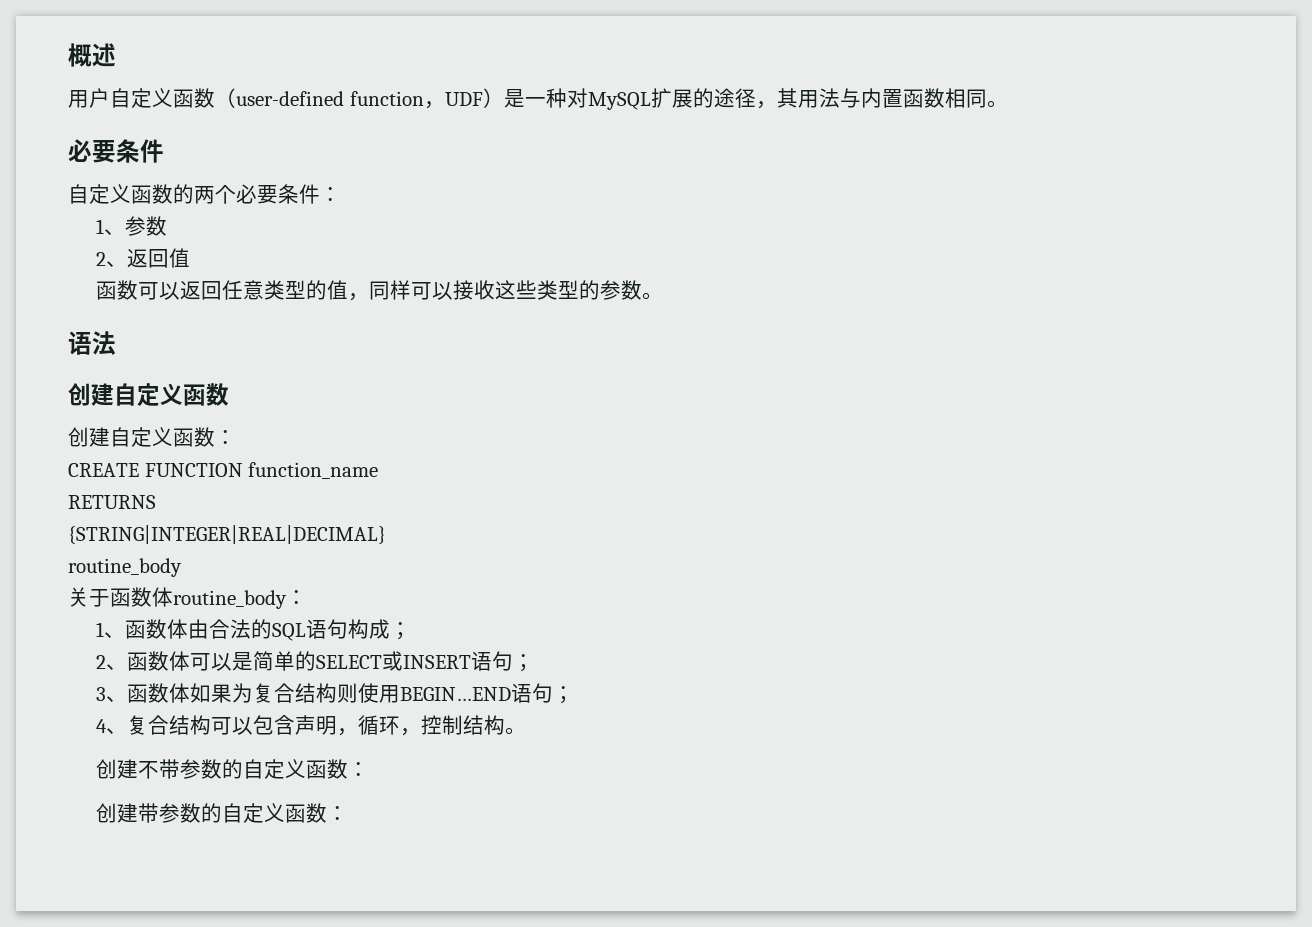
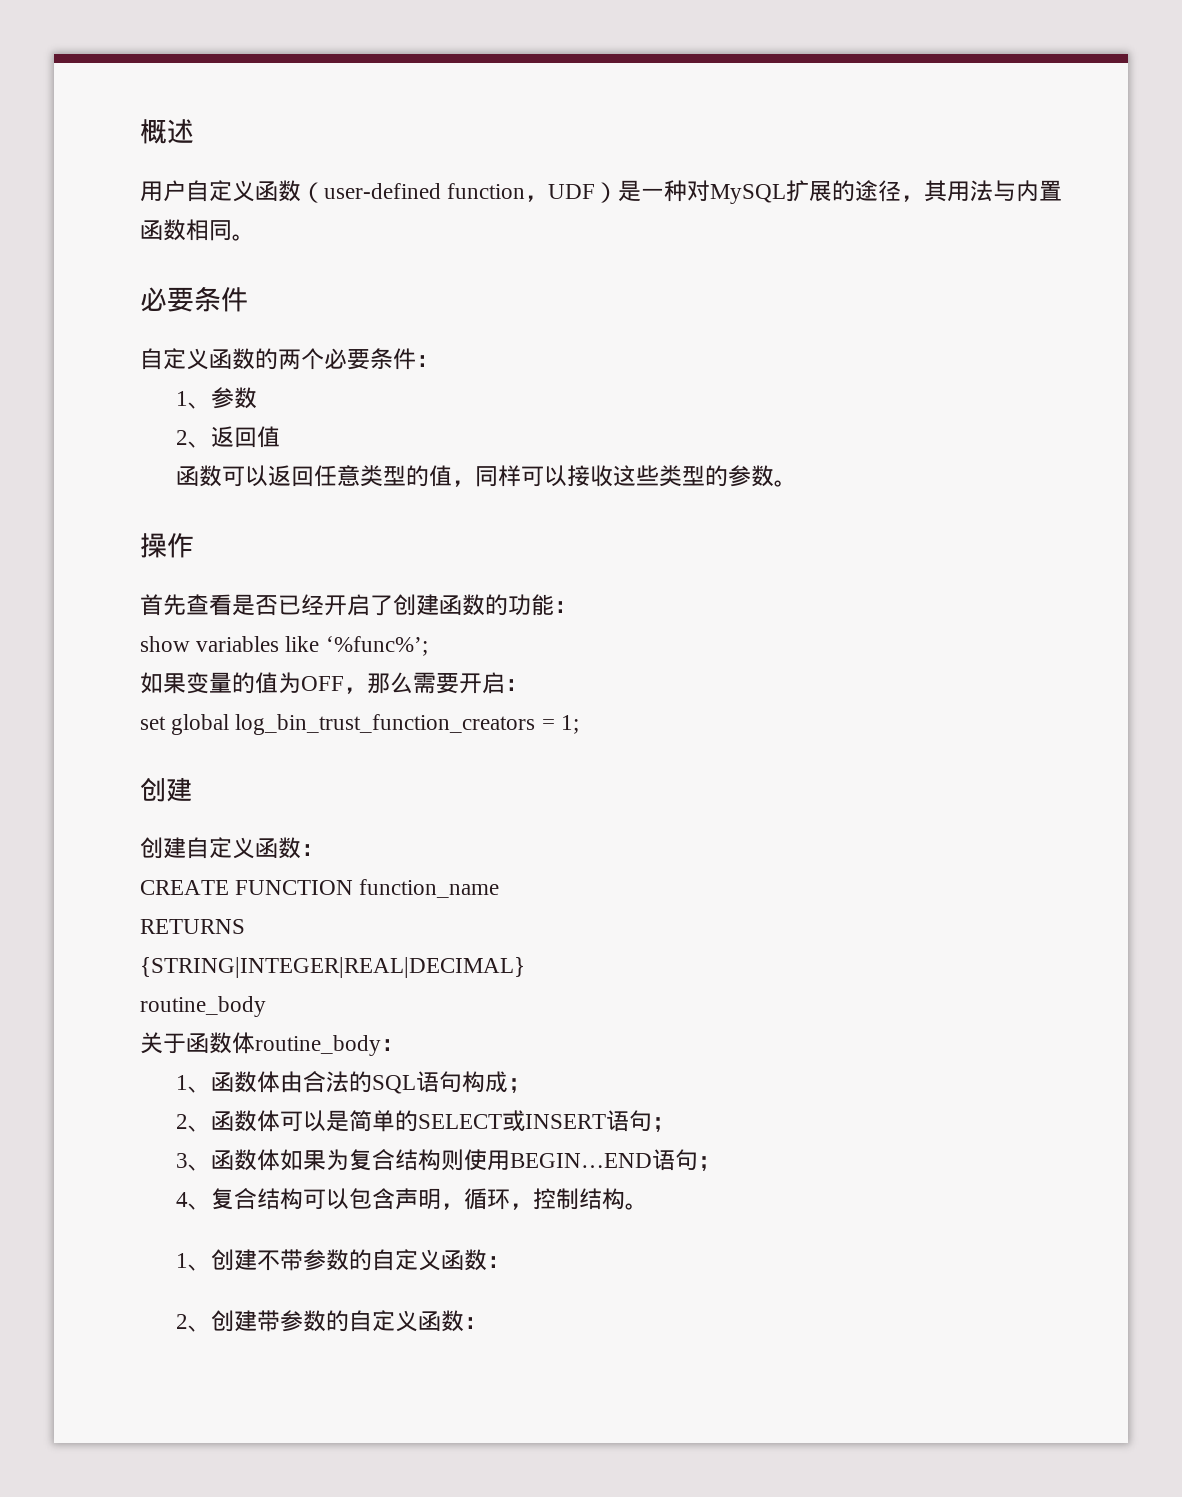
[68,331,116,355] [68,383,229,407] 语法 // 创建自定义函数 -> [140,533,194,558] [140,594,577,616] [140,636,428,656] [140,672,528,694] [140,714,579,735] [140,777,192,802] 操作 // 首先查看是否已经开启了创建函数的功能： // show variables like ‘%func%’; // 如果变量的值为OFF，那么需要开启： // set global log_bin_trust_function_creators = 1; // 创建
(526, 731) none -> [176,1253,212,1271] 1、
(369, 769) none -> [176,1314,212,1332] 2、

